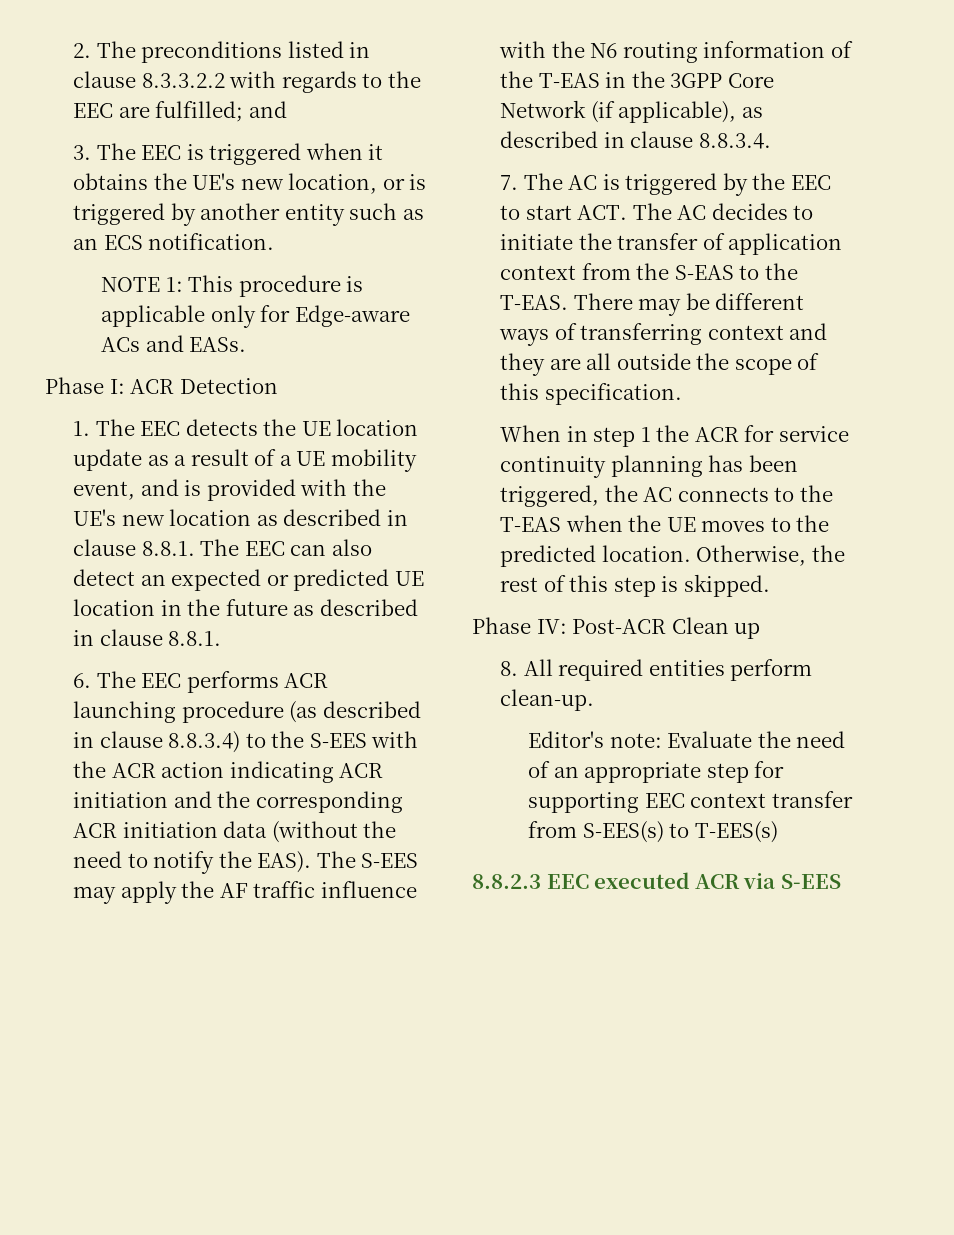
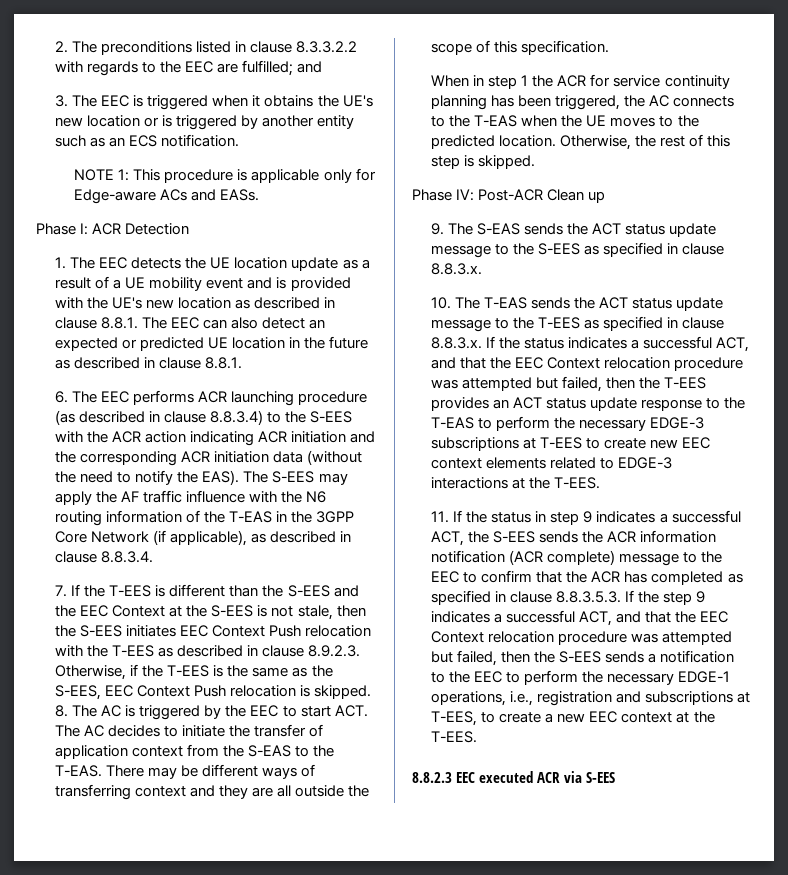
[288,173,378,194] location, -> [87,115,141,127] location
[73,481,136,500] event, -> [206,278,244,289] event
(519, 182) none -> [71,584,359,597] [55,605,366,620] [55,625,372,637] [55,645,361,657] [55,664,333,680] [55,685,372,700] [55,705,69,717] If the T-EES is different than the S-EES and the EEC Context at the S-EES is not stale, then the S-EES initiates EEC Context Push relocation with the T-EES as described in clause 8.9.2.3. Otherwise, if the T-EES is the same as the S-EES, EEC Context Push relocation is skipped. 8.
[500,659,813,681] [500,689,595,711] [528,731,846,748] [528,761,785,783] [528,791,853,813] [528,821,778,843] 8. All required entities perform clean-up. // Editor's note: Evaluate the need of an appropriate step for supporting EEC context transfer from S-EES(s) to T-EES(s) -> [431,223,717,237] [431,242,725,258] [431,263,483,275] [431,297,724,311] [431,316,725,332] [431,336,750,352] [431,357,744,371] [431,376,707,392] [431,397,746,411] [431,416,705,431] [431,437,711,451] [431,457,673,469] [431,477,601,489] [431,510,741,525] [431,530,717,546] [431,550,723,566] [431,570,743,585] [431,590,706,605] [431,610,729,626] [431,631,733,645] [431,650,735,666] [431,670,731,685] [431,691,751,706] [431,711,715,726] [431,731,478,743] 9. The S-EAS sends the ACT status update message to the S-EES as specified in clause 8.8.3.x. // 10. The T-EAS sends the ACT status update message to the T-EES as specified in clause 8.8.3.x. If the status indicates a successful ACT, and that the EEC Context relocation procedure was attempted but failed, then the T-EES provides an ACT status update response to the T-EAS to perform the necessary EDGE-3 subscriptions at T-EES to create new EEC context elements related to EDGE-3 interactions at the T-EES. // 11. If the status in step 9 indicates a successful ACT, the S-EES sends the ACR information notification (ACR complete) message to the EEC to confirm that the ACR has completed as specified in clause 8.8.3.5.3. If the step 9 indicates a successful ACT, and that the EEC Context relocation procedure was attempted but failed, then the S-EES sends a notification to the EEC to perform the necessary EDGE-1 operations, i.e., registration and subscriptions at T-EES, to create a new EEC context at the T-EES.

